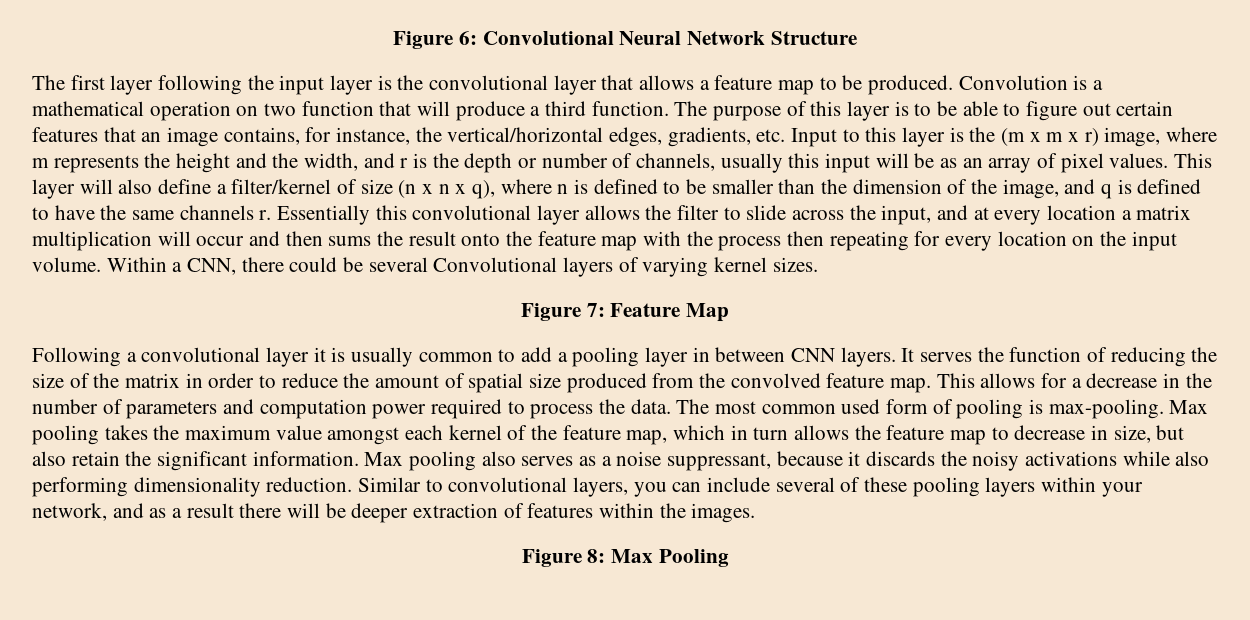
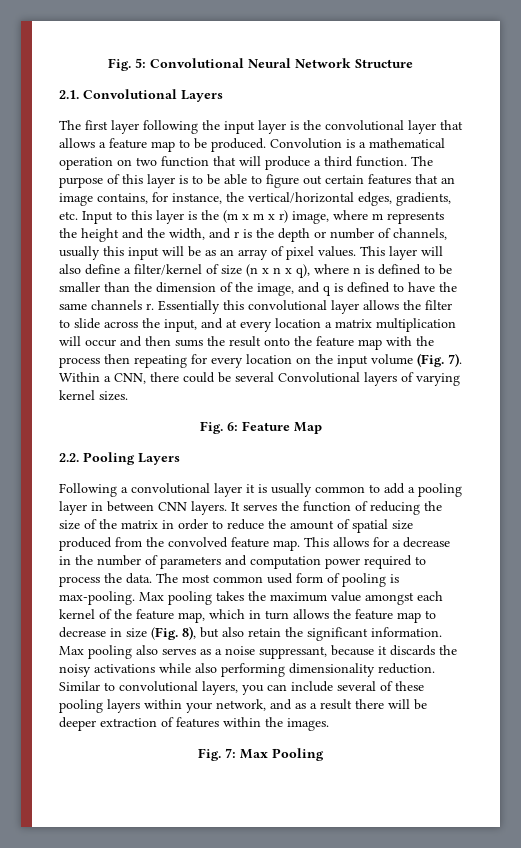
[393,31,477,49] Figure 6: -> [108,58,146,71] Fig. 5:
(857, 38) none -> [59,89,223,102] // 2.1. Convolutional Layers
[32,257,101,272] volume. -> [371,353,462,367] volume (Fig. 7).
[520,303,605,321] Figure 7: -> [199,421,238,434] Fig. 6:
(730, 312) none -> [59,452,180,465] // 2.2. Pooling Layers
[1113,425,1151,443] size, -> [126,626,196,640] size (Fig. 8),
[521,549,606,567] Figure 8: -> [198,748,236,761] Fig. 7:

